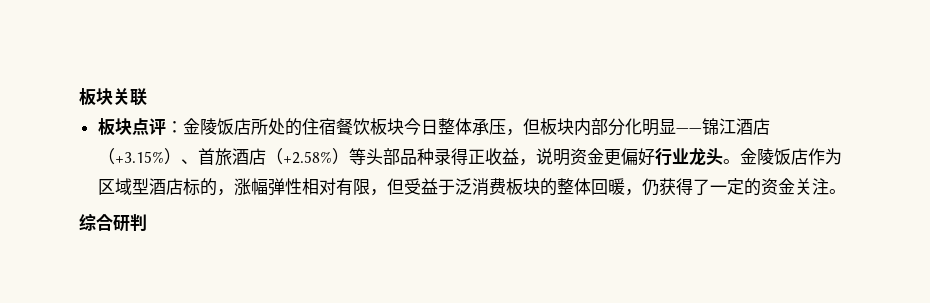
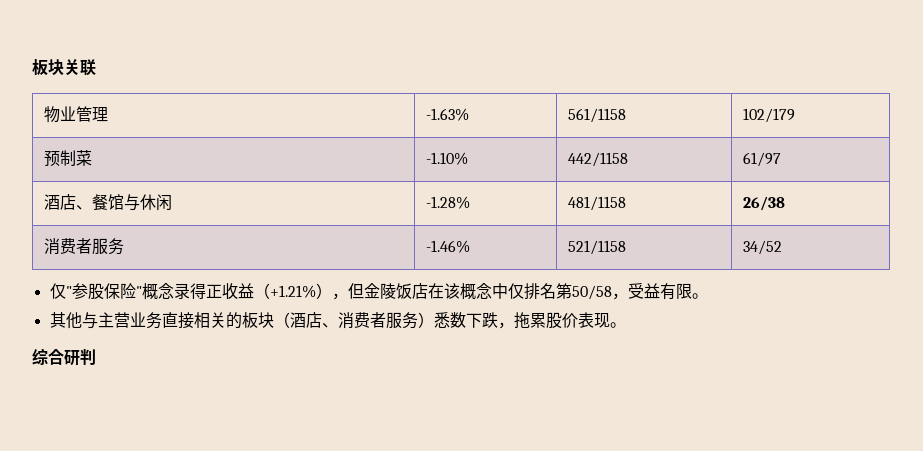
[97,118,770,136] [97,148,842,166] [97,178,829,196] // 板块点评：金陵饭店所处的住宿餐饮板块今日整体承压，但板块内部分化明显——锦江酒店（+3.15%）、首旅酒店（+2.58%）等头部品种录得正收益，说明资金更偏好行业龙头。金陵饭店作为区域型酒店标的，涨幅弹性相对有限，但受益于泛消费板块的整体回暖，仍获得了一定的资金关注 -> [44,106,109,123] [426,108,470,121] [568,108,627,123] [743,108,796,123] [44,150,93,167] [426,152,469,165] [568,152,629,167] [743,152,782,167] [44,194,173,211] [426,196,471,209] [568,196,627,211] [743,196,786,211] [44,238,125,255] [426,240,471,253] [568,240,627,255] [743,240,783,255] [49,283,708,300] [49,312,610,329] // 物业管理 | -1.63% | 561/1158 | 102/179 // 预制菜 | -1.10% | 442/1158 | 61/97 // 酒店、餐馆与休闲 | -1.28% | 481/1158 | 26/38 // 消费者服务 | -1.46% | 521/1158 | 34/52 // 仅"参股保险"概念录得正收益（+1.21%），但金陵饭店在该概念中仅排名第50/58，受益有限。 // 其他与主营业务直接相关的板块（酒店、消费者服务）悉数下跌，拖累股价表现

